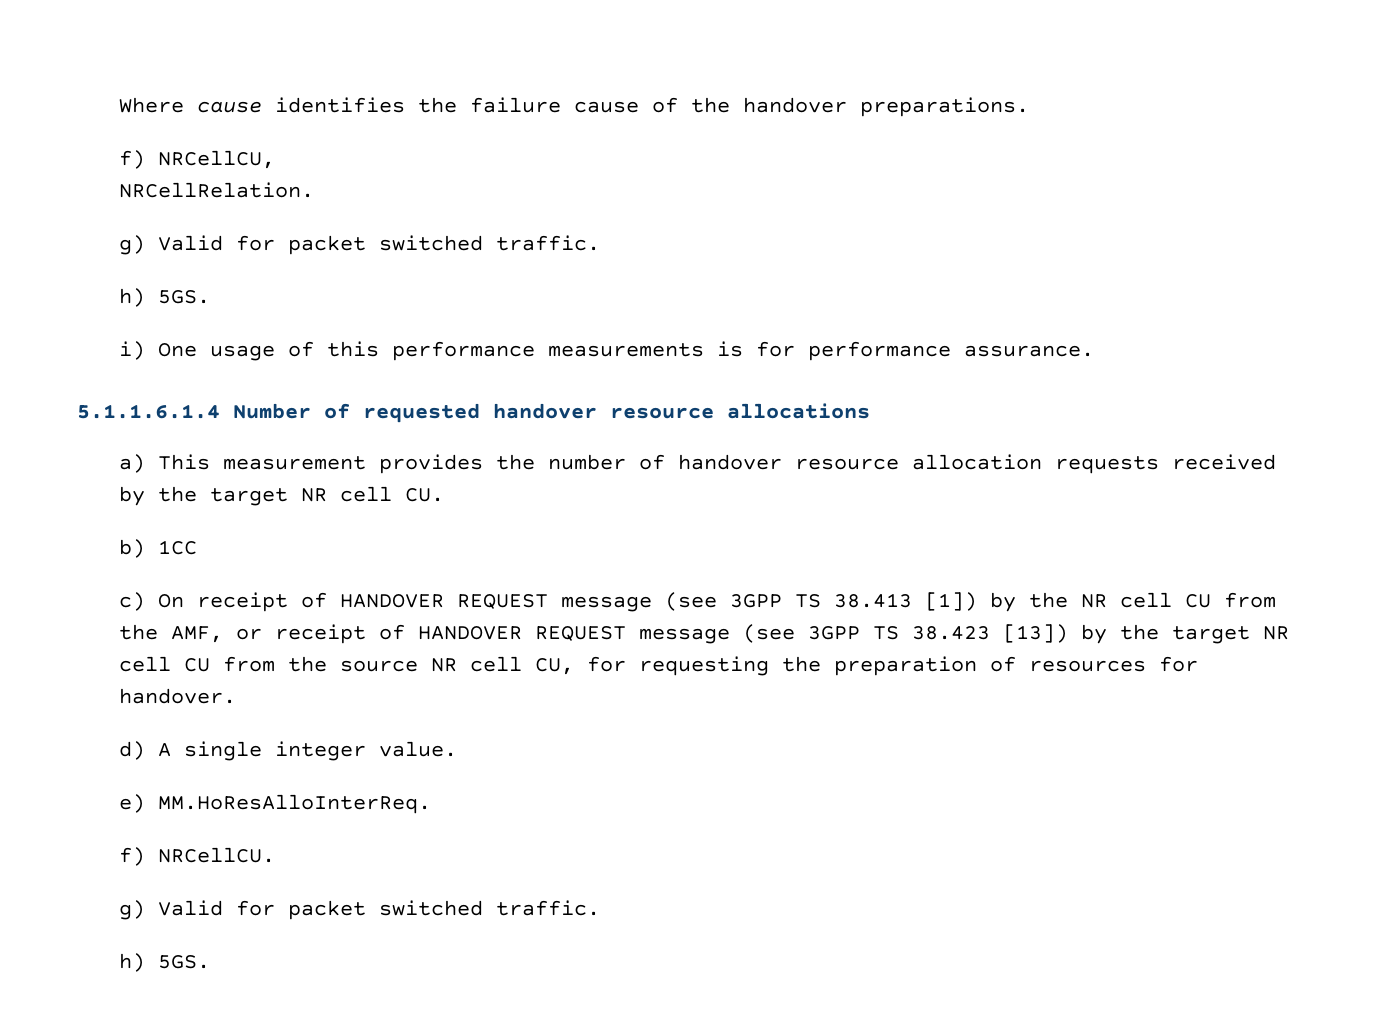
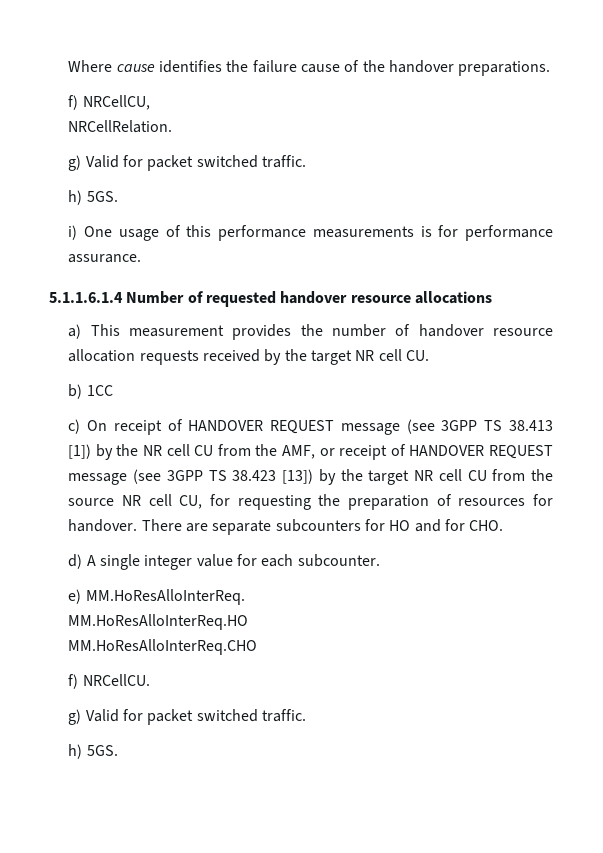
(237, 696) none -> [141,519,504,535] There are separate subcounters for HO and for CHO.
[379,741,458,757] value. -> [196,554,380,567] value for each subcounter.
(432, 804) none -> [68,614,249,630] [68,639,258,655] // MM.HoResAlloInterReq.HO // MM.HoResAlloInterReq.CHO

